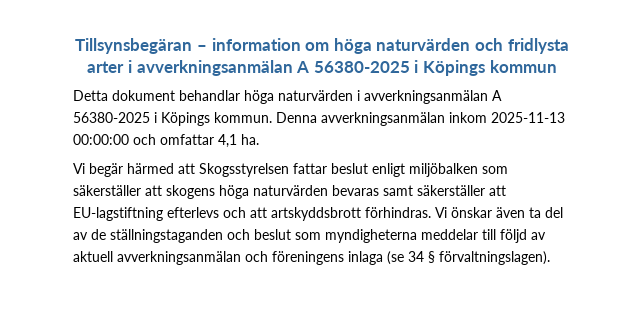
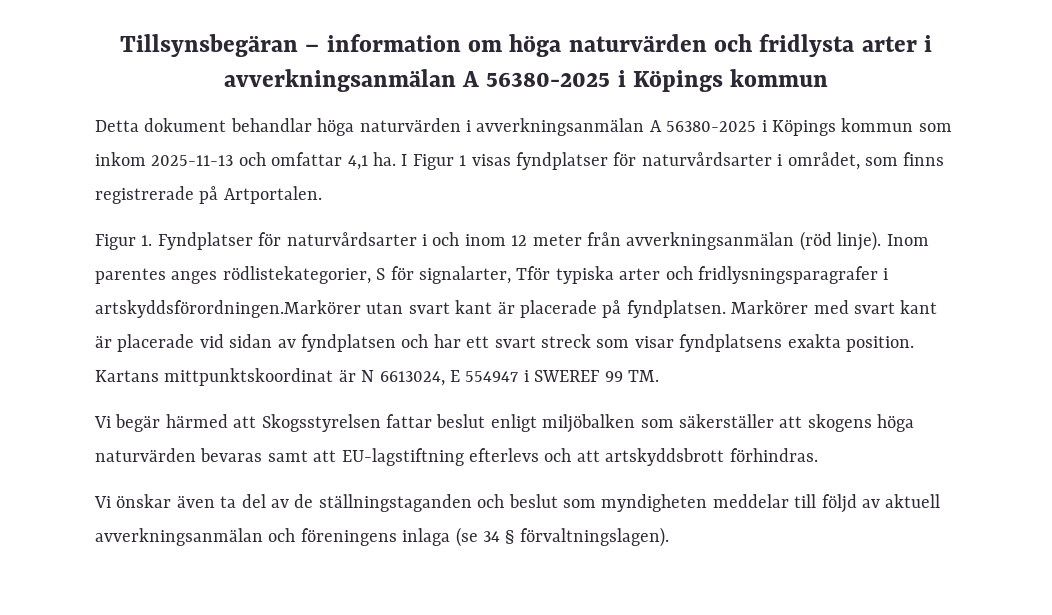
[214,112,445,126] kommun. Denna avverkningsanmälan -> [841,118,952,132] kommun som
[73,134,129,145] 00:00:00 -> (234, 160) none
(259, 139) none -> [401,152,945,170] [95,186,322,204] [95,231,929,251] [95,266,889,284] [95,300,938,318] [95,334,914,352] [95,368,659,386] I Figur 1 visas fyndplatser för naturvårdsarter i området, som finns registrerade på Artportalen. // Figur 1. Fyndplatser för naturvårdsarter i och inom 12 meter från avverkningsanmälan (röd linje). Inom parentes anges rödlistekategorier, S för signalarter, Tför typiska arter och fridlysningsparagrafer i artskyddsförordningen.Markörer utan svart kant är placerade på fyndplatsen. Markörer med svart kant är placerade vid sidan av fyndplatsen och har ett svart streck som visar fyndplatsens exakta position. Kartans mittpunktskoordinat är N 6613024, E 554947 i SWEREF 99 TM.
[417,185,485,196] säkerställer -> (308, 456) none
(431, 212) none -> (818, 455) //
[325,229,417,243] myndigheterna -> [601,494,708,512] myndigheten

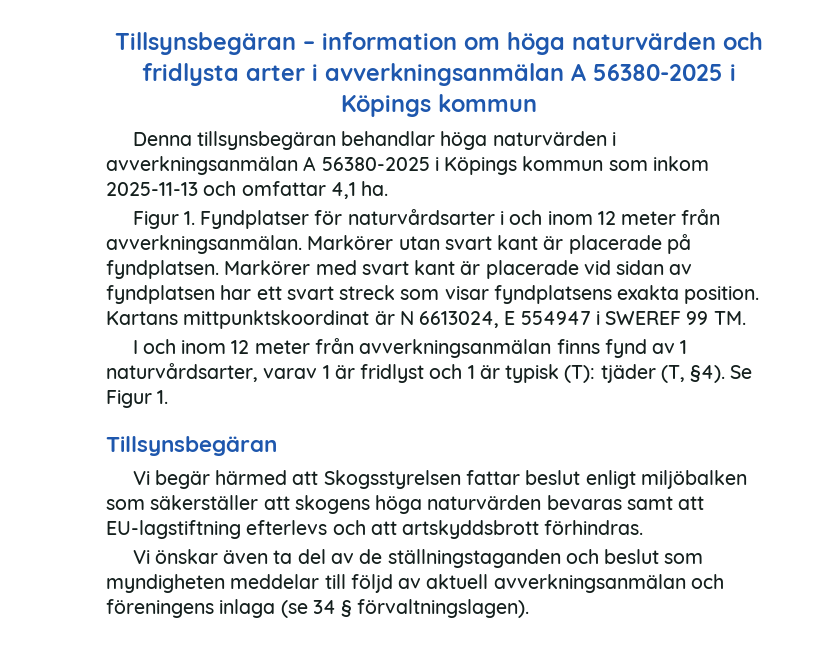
[95,118,227,132] Detta dokument -> [132,131,336,150] Denna tillsynsbegäran
[401,152,945,170] [95,186,322,204] I Figur 1 visas fyndplatser för naturvårdsarter i området, som finns registrerade på Artportalen. -> (389, 188) none
[626,231,929,251] [95,266,889,284] [95,300,361,318] avverkningsanmälan (röd linje). Inom parentes anges rödlistekategorier, S för signalarter, Tför typiska arter och fridlysningsparagrafer i artskyddsförordningen.Markörer -> [106,235,394,254] avverkningsanmälan. Markörer
[401,334,429,348] och -> (215, 294) none
(659, 376) none -> [132,338,688,358] [106,363,753,383] [106,390,169,408] [106,436,277,456] // I och inom 12 meter från avverkningsanmälan finns fynd av 1 naturvårdsarter, varav 1 är fridlyst och 1 är typisk (T): tjäder (T, §4). Se Figur 1. // Tillsynsbegäran

